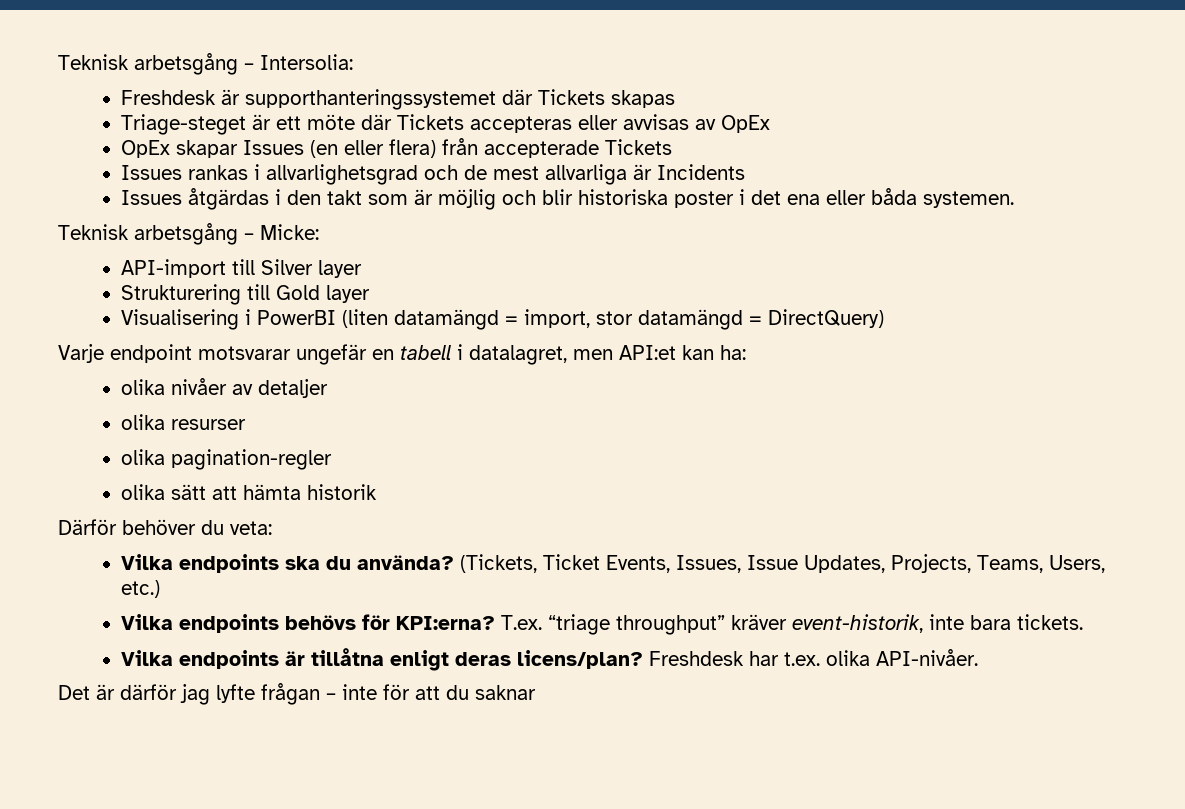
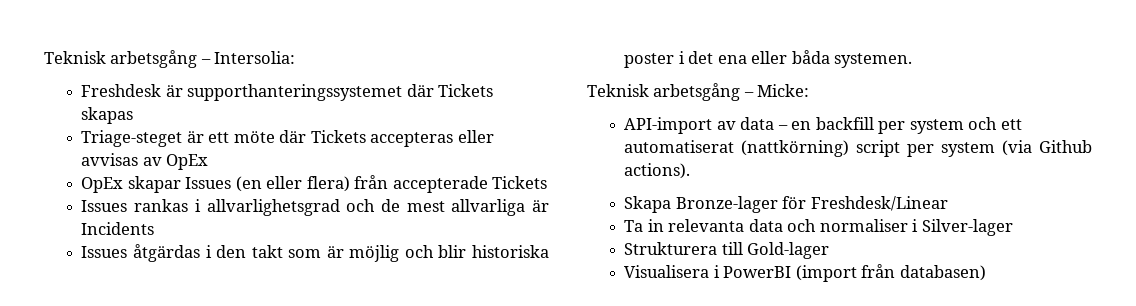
[232,259,363,278] [121,284,371,305] [121,309,885,330] [58,344,746,365] [121,378,329,398] [121,414,247,430] [121,449,333,470] [121,484,378,500] [58,519,272,535] [121,554,1106,573] [121,580,161,598] [121,614,1084,635] [121,648,979,671] [58,683,536,705] till Silver layer // Strukturering till Gold layer // Visualisering i PowerBI (liten datamängd = import, stor datamängd = DirectQuery) // Varje endpoint motsvarar ungefär en tabell i datalagret, men API:et kan ha: // olika nivåer av detaljer // olika resurser // olika pagination-regler // olika sätt att hämta historik // Därför behöver du veta: // Vilka endpoints ska du använda? (Tickets, Ticket Events, Issues, Issue Updates, Projects, Teams, Users, etc.) // Vilka endpoints behövs för KPI:erna? T.ex. “triage throughput” kräver event-historik, inte bara tickets. // Vilka endpoints är tillåtna enligt deras licens/plan? Freshdesk har t.ex. olika API-nivåer. // Det är därför jag lyfte frågan – inte för att du saknar -> [716,117,1022,134] [624,140,1092,157] [624,163,691,179] [624,196,948,213] [624,219,1013,236] [624,242,830,259] [624,264,986,282] av data – en backfill per system och ett automatiserat (nattkörning) script per system (via Github actions). // Skapa Bronze-lager för Freshdesk/Linear // Ta in relevanta data och normaliser i Silver-lager // Strukturera till Gold-lager // Visualisera i PowerBI (import från databasen)

